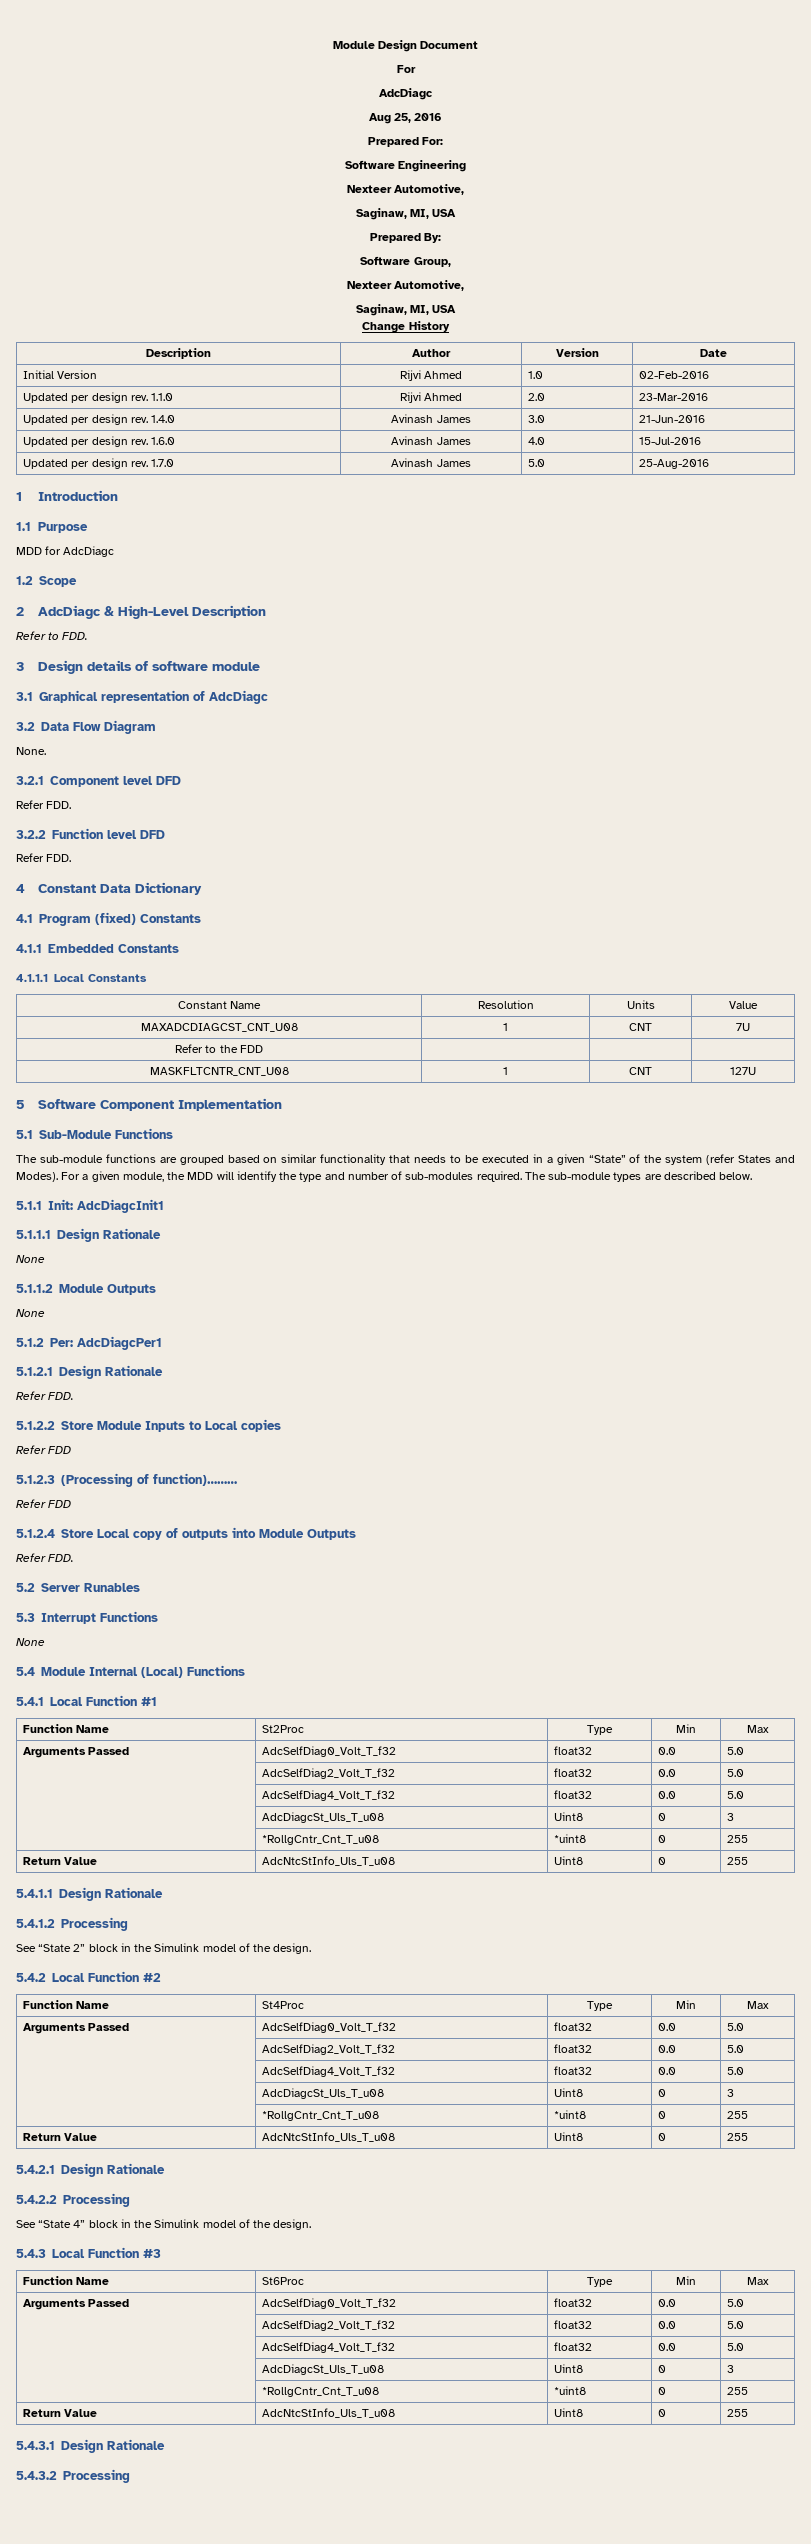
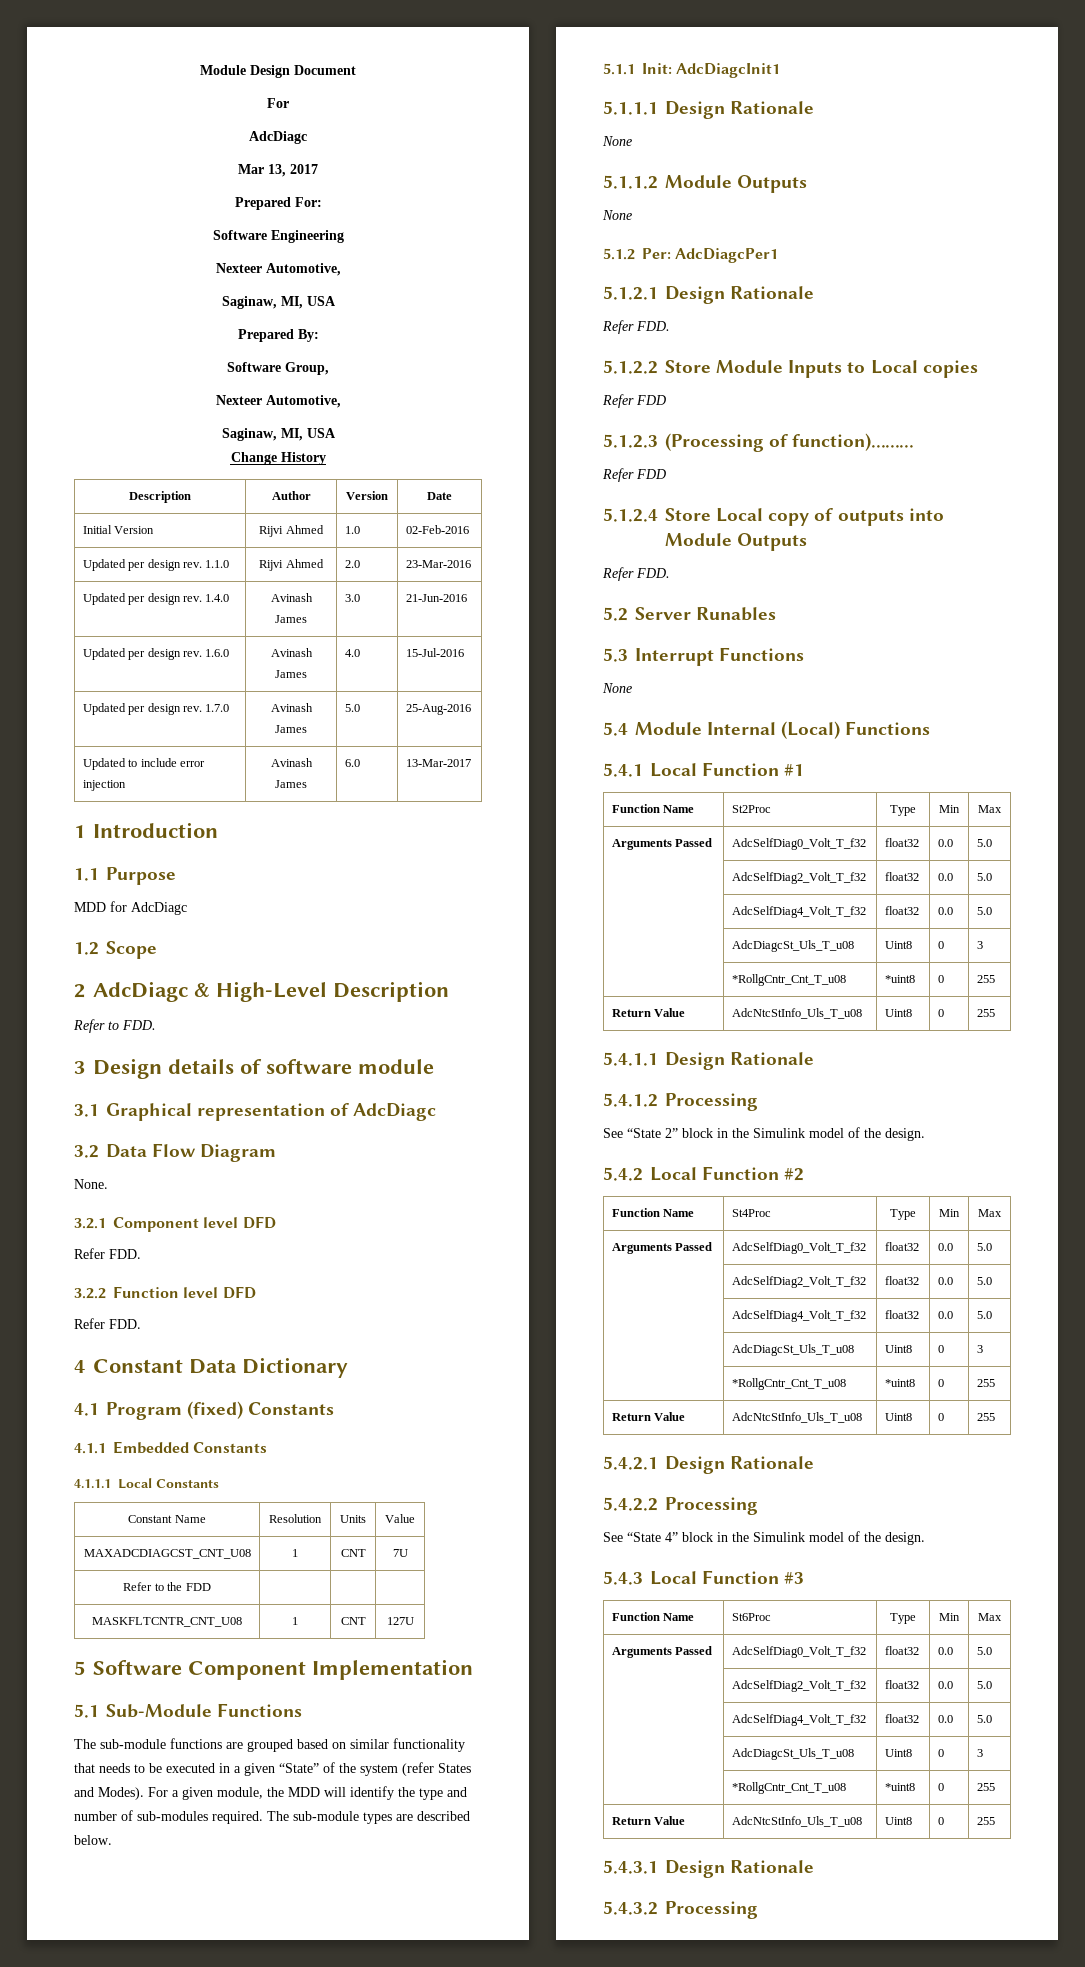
[368,113,443,124] Aug 25, 2016 -> [238,164,318,177] Mar 13, 2017
(710, 464) none -> [82,758,206,770] [82,780,126,791] [270,758,313,767] [275,780,307,788] [344,759,360,767] [405,759,471,767] // Updated to include error injection | Avinash James | 6.0 | 13-Mar-2017

